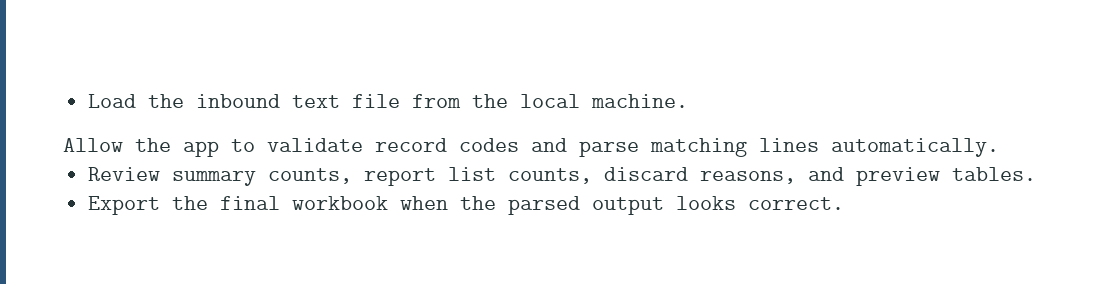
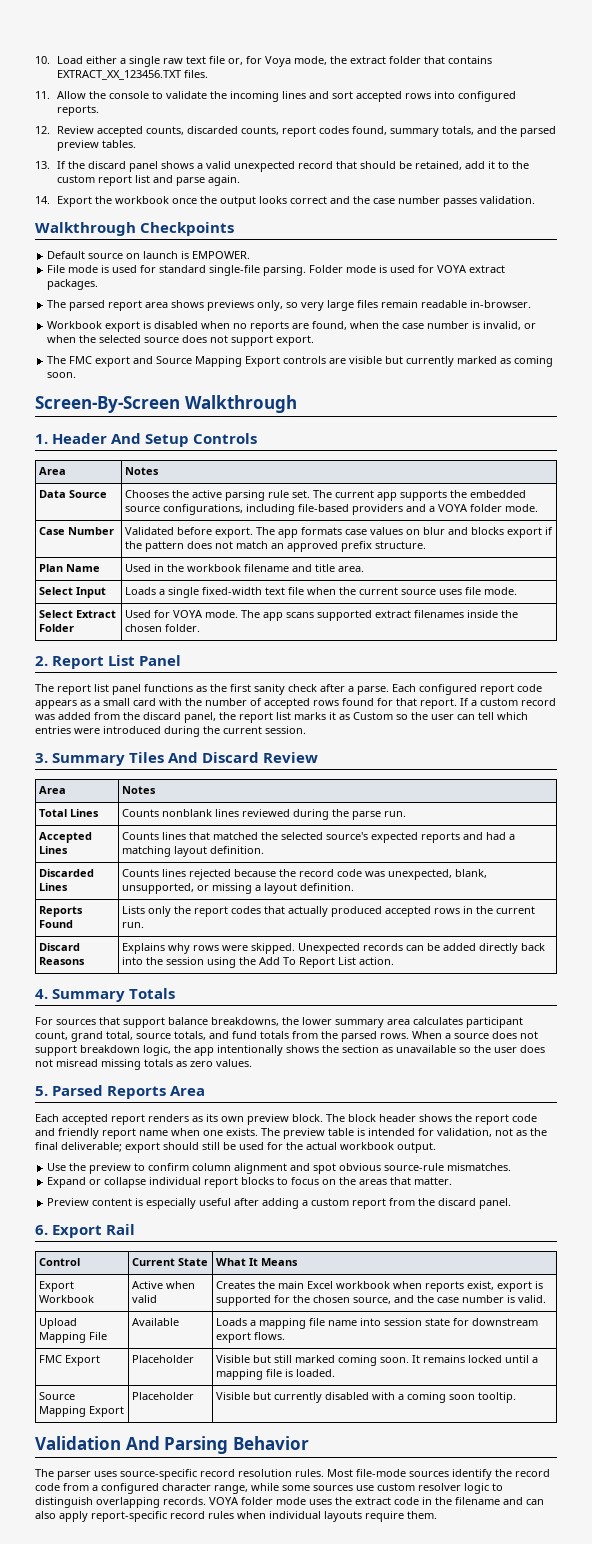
[88,94,689,108] Load the inbound text file from the local machine. // -> [35,56,492,67] [56,70,208,80] [35,91,50,99] 10. Load either a single raw text file or, for Voya mode, the extract folder that contains EXTRACT_XX_123456.TXT files. // 11.
[183,141,219,157] app -> [108,91,149,99] console
[375,138,999,157] [88,167,1037,186] [88,196,845,215] record codes and parse matching lines automatically. // Review summary counts, report list counts, discard reasons, and preview tables. // Export the final workbook when the parsed output looks correct. -> [209,91,516,102] [56,105,99,116] [35,126,556,137] [56,140,136,151] [35,161,529,172] [56,175,240,186] [35,196,535,207] [35,222,235,236] [47,251,251,259] [47,265,506,276] [47,279,99,290] [47,300,532,311] [47,321,537,332] [47,335,315,346] [47,356,554,367] [47,372,77,378] [35,395,297,413] [35,433,258,447] [39,467,67,475] [125,467,160,475] [39,490,108,498] [125,490,527,501] [125,504,539,515] [39,527,115,535] [125,527,554,538] [125,541,427,552] [39,564,101,572] [125,564,365,572] [39,587,107,598] [125,587,518,598] [39,610,117,618] [39,624,75,632] [125,610,519,621] [125,624,201,632] [35,655,182,669] [35,684,542,695] [35,698,556,709] [35,712,528,723] [35,726,306,737] [35,752,319,766] [39,786,67,794] [122,786,157,794] [39,809,100,817] [122,809,407,820] [39,832,93,843] [39,846,69,854] [122,832,516,843] [122,846,265,857] [39,869,95,877] [39,883,69,891] [122,869,488,880] [122,883,355,894] [39,906,84,917] [39,920,74,928] [122,906,536,917] [122,922,145,928] [39,943,81,951] [39,957,86,965] [122,943,546,954] [122,957,395,968] [35,988,176,1002] [35,1017,523,1028] [35,1031,538,1042] [35,1045,545,1056] [35,1059,252,1070] [35,1085,206,1099] [35,1114,537,1125] [35,1128,547,1139] [35,1142,436,1153] [47,1163,512,1174] [47,1177,453,1188] [47,1198,512,1209] [35,1224,136,1238] [39,1258,81,1266] [132,1258,209,1266] [216,1258,299,1266] [39,1281,75,1292] [39,1295,95,1303] [132,1281,196,1289] [132,1295,158,1303] [216,1281,544,1292] [216,1295,547,1306] [39,1318,78,1329] [39,1332,108,1343] [132,1318,180,1326] [216,1318,539,1329] [216,1332,286,1343] [39,1355,101,1366] [132,1355,195,1363] [216,1355,539,1366] [216,1369,336,1380] [39,1392,76,1400] [39,1406,125,1417] [132,1392,195,1400] [216,1392,517,1403] [35,1436,309,1454] [35,1469,550,1480] [35,1483,503,1494] [35,1497,544,1508] [35,1511,437,1522] the incoming lines and sort accepted rows into configured reports. // 12. Review accepted counts, discarded counts, report codes found, summary totals, and the parsed preview tables. // 13. If the discard panel shows a valid unexpected record that should be retained, add it to the custom report list and parse again. // 14. Export the workbook once the output looks correct and the case number passes validation. // Walkthrough Checkpoints // Default source on launch is EMPOWER. // File mode is used for standard single-file parsing. Folder mode is used for VOYA extract packages. // The parsed report area shows previews only, so very large files remain readable in-browser. // Workbook export is disabled when no reports are found, when the case number is invalid, or when the selected source does not support export. // The FMC export and Source Mapping Export controls are visible but currently marked as coming soon. // Screen-By-Screen Walkthrough // 1. Header And Setup Controls // Area | Notes // Data Source | Chooses the active parsing rule set. The current app supports the embedded source configurations, including file-based providers and a VOYA folder mode. // Case Number | Validated before export. The app formats case values on blur and blocks export if the pattern does not match an approved prefix structure. // Plan Name | Used in the workbook filename and title area. // Select Input | Loads a single fixed-width text file when the current source uses file mode. // Select Extract Folder | Used for VOYA mode. The app scans supported extract filenames inside the chosen folder. // 2. Report List Panel // The report list panel functions as the first sanity check after a parse. Each configured report code appears as a small card with the number of accepted rows found for that report. If a custom record was added from the discard panel, the report list marks it as Custom so the user can tell which entries were introduced during the current session. // 3. Summary Tiles And Discard Review // Area | Notes // Total Lines | Counts nonblank lines reviewed during the parse run. // Accepted Lines | Counts lines that matched the selected source's expected reports and had a matching layout definition. // Discarded Lines | Counts lines rejected because the record code was unexpected, blank, unsupported, or missing a layout definition. // Reports Found | Lists only the report codes that actually produced accepted rows in the current run. // Discard Reasons | Explains why rows were skipped. Unexpected records can be added directly back into the session using the Add To Report List action. // 4. Summary Totals // For sources that support balance breakdowns, the lower summary area calculates participant count, grand total, source totals, and fund totals from the parsed rows. When a source does not support breakdown logic, the app intentionally shows the section as unavailable so the user does not misread missing totals as zero values. // 5. Parsed Reports Area // Each accepted report renders as its own preview block. The block header shows the report code and friendly report name when one exists. The preview table is intended for validation, not as the final deliverable; export should still be used for the actual workbook output. // Use the preview to confirm column alignment and spot obvious source-rule mismatches. // Expand or collapse individual report blocks to focus on the areas that matter. // Preview content is especially useful after adding a custom report from the discard panel. // 6. Export Rail // Control | Current State | What It Means // Export Workbook | Active when valid | Creates the main Excel workbook when reports exist, export is supported for the chosen source, and the case number is valid. // Upload Mapping File | Available | Loads a mapping file name into session state for downstream export flows. // FMC Export | Placeholder | Visible but still marked coming soon. It remains locked until a mapping file is loaded. // Source Mapping Export | Placeholder | Visible but currently disabled with a coming soon tooltip. // Validation And Parsing Behavior // The parser uses source-specific record resolution rules. Most file-mode sources identify the record code from a configured character range, while some sources use custom resolver logic to distinguish overlapping records. VOYA folder mode uses the extract code in the filename and can also apply report-specific record rules when individual layouts require them.

